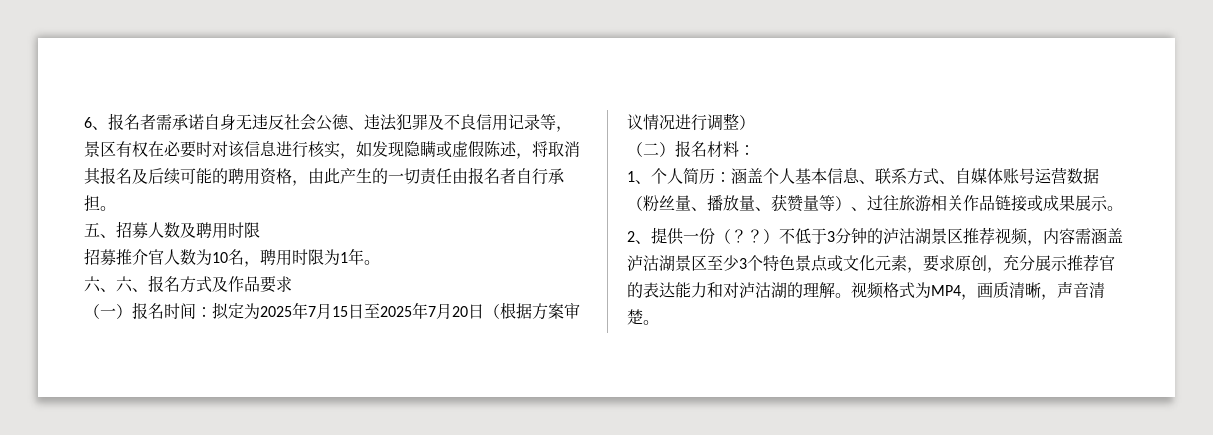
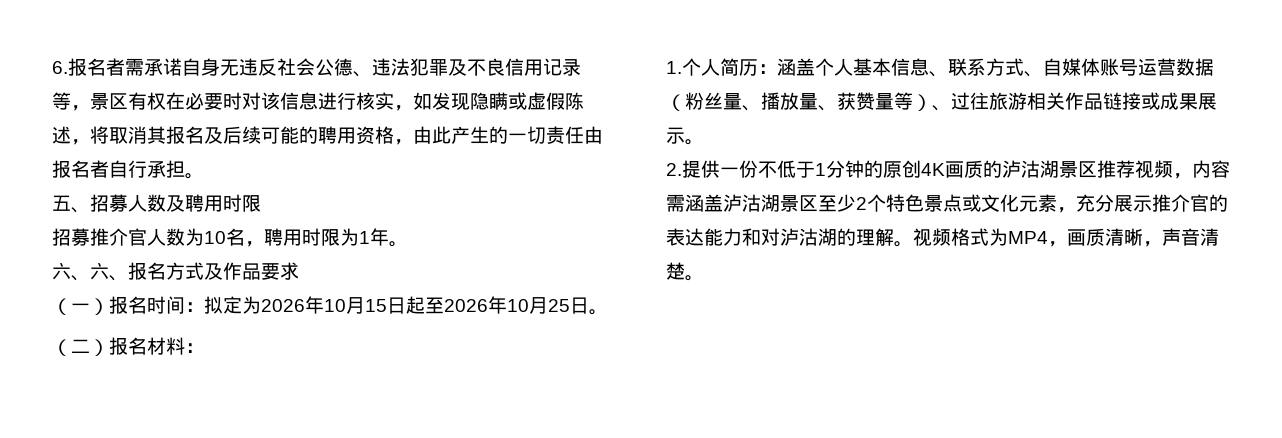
[84,117,108,130] 6、 -> [52,61,68,74] 6.
[260,302,580,320] [627,113,755,131] 2025年7月15日至2025年7月20日（根据方案审议情况进行调整） -> [261,296,608,315] 2026年10月15日起至2026年10月25日。
[627,171,651,184] 1、 -> [666,61,682,74] 1.
[627,231,651,244] 2、 -> [666,163,682,176] 2.
[715,228,867,244] （？？）不低于3分钟 -> [758,160,983,178] 不低于1分钟的原创4K画质
[739,258,747,269] 3 -> [856,197,867,210] 2
[923,255,1003,273] 要求原创， -> (1076, 210) none
[1083,254,1099,272] 荐 -> [1171,194,1190,212] 介

